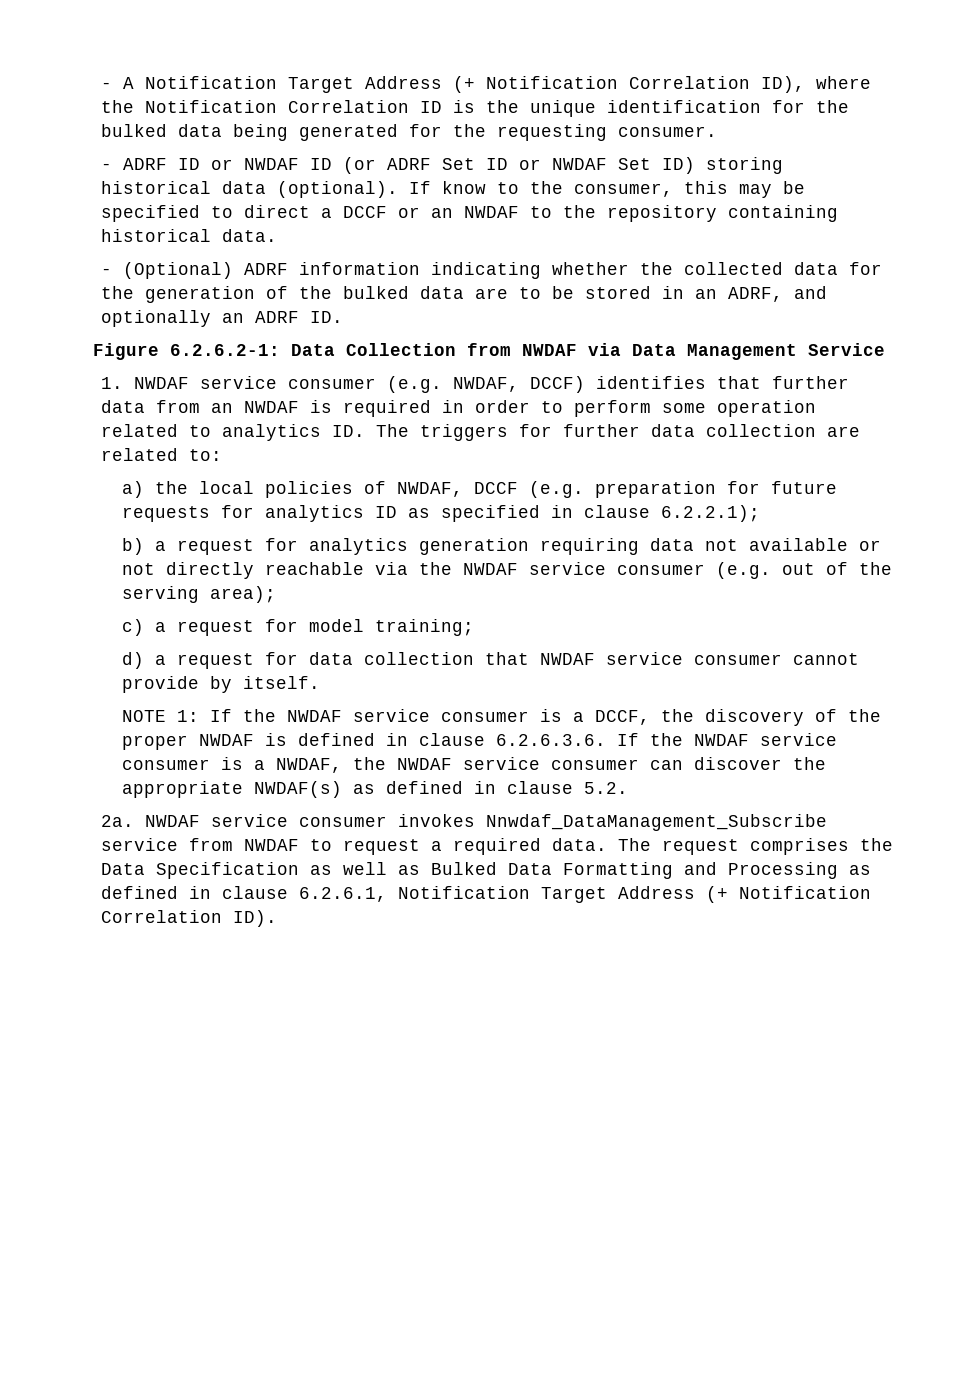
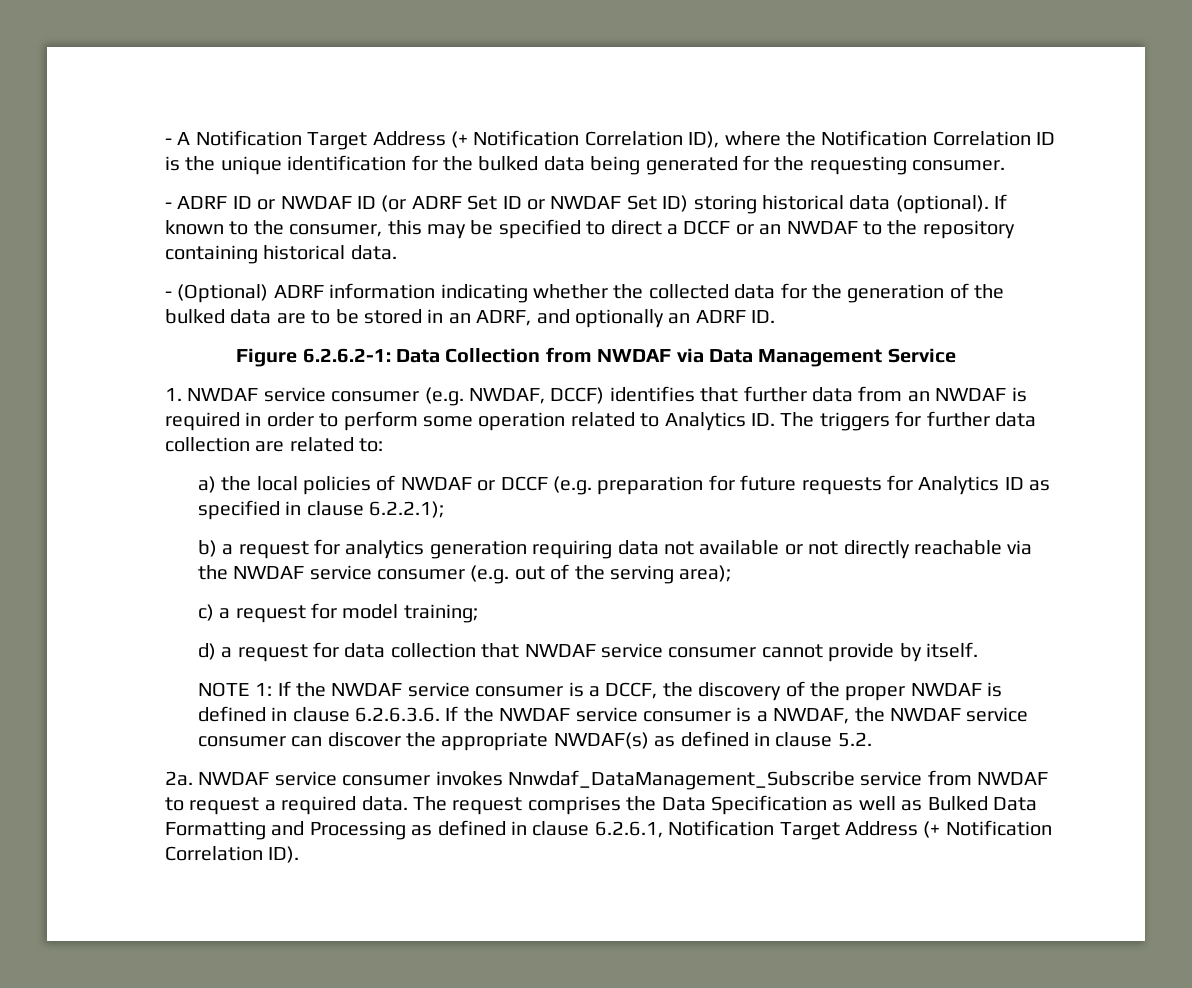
[442,181,487,194] know -> [164,220,224,235] known
[222,424,322,441] analytics -> [664,412,746,431] Analytics
[396,482,463,497] NWDAF, -> [400,477,496,491] NWDAF or
[264,505,364,522] analytics -> [918,476,1000,495] Analytics

